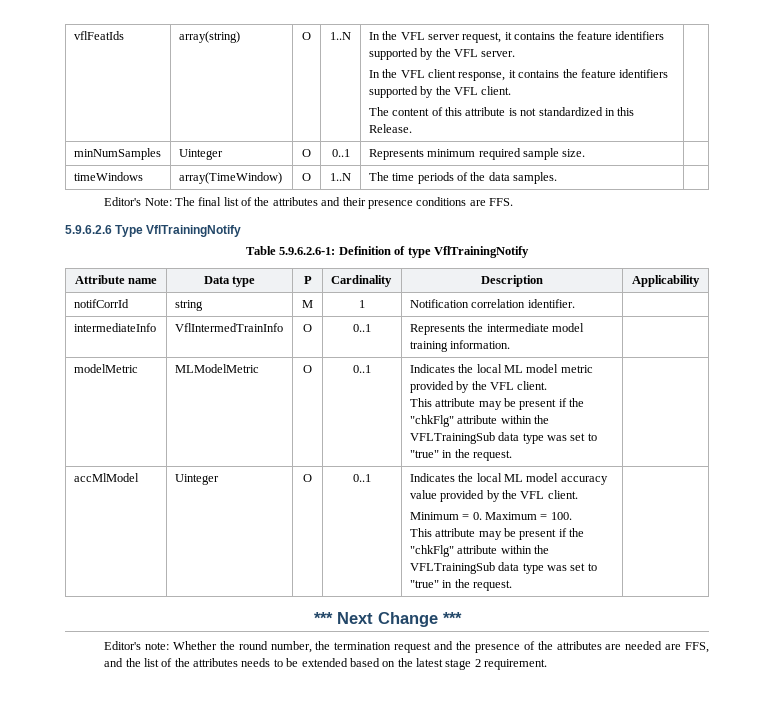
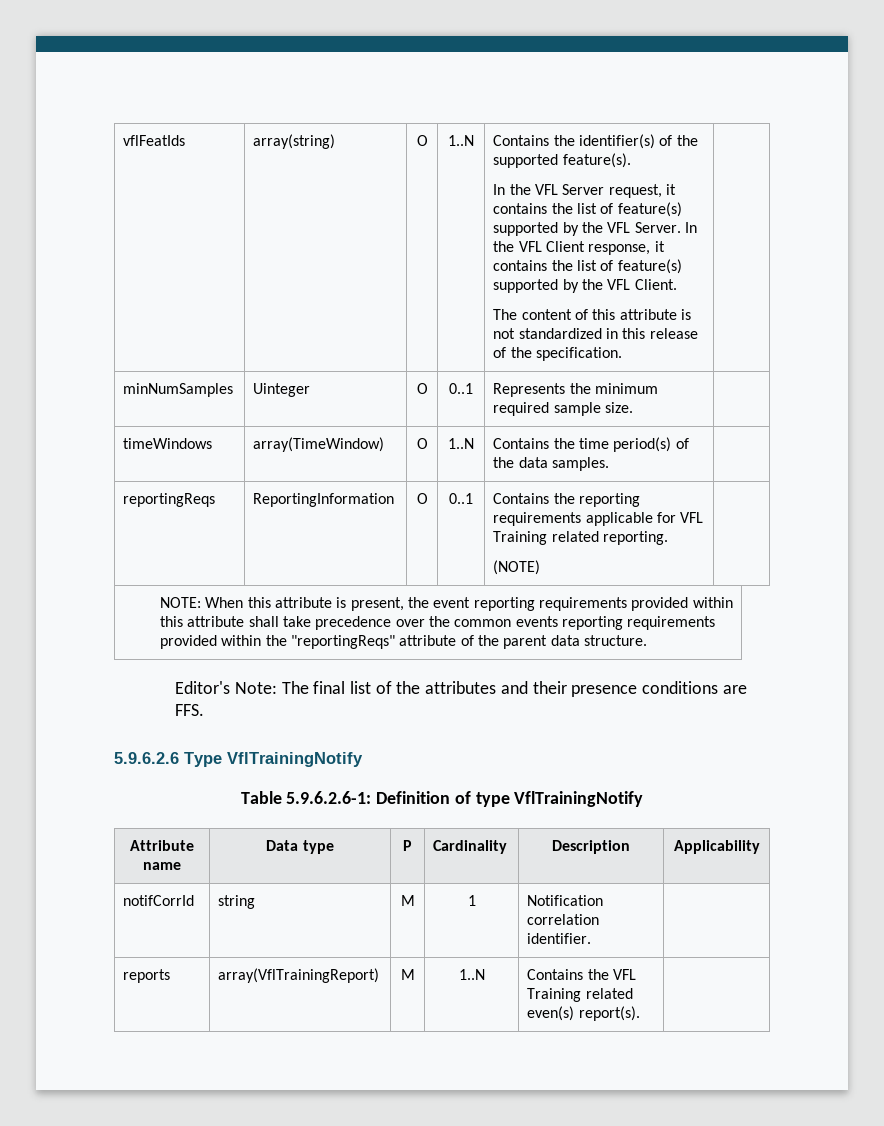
[368,31,461,40] In the VFL server -> [493,134,698,149] [493,153,631,168] [493,184,605,195] Contains the identifier(s) of the supported feature(s). // In the VFL Server
[576,31,665,40] [368,48,516,60] [368,69,457,78] feature identifiers supported by the VFL server. // In the VFL client -> [577,202,682,217] [493,222,698,236] [493,241,586,252] list of feature(s) supported by the VFL Server. In the VFL Client
[580,69,669,78] [368,86,512,98] feature identifiers supported by the VFL client. -> [577,259,682,274] [493,279,677,293] list of feature(s) supported by the VFL Client.
[368,124,412,133] Release. -> [649,328,698,339] [493,347,623,361] release of the specification.
(424, 154) none -> [569,383,591,394] the
[368,172,454,184] The time periods -> [493,437,672,452] Contains the time period(s)
(558, 178) none -> [123,493,216,507] [253,493,395,507] [416,493,428,504] [449,493,473,504] [493,493,641,507] [493,512,704,526] [493,531,669,545] [493,560,541,575] [160,597,733,611] [160,616,716,630] [160,635,647,649] // reportingReqs | ReportingInformation | O | 0..1 | Contains the reporting requirements applicable for VFL Training related reporting. // (NOTE) | // NOTE: When this attribute is present, the event reporting requirements provided within this attribute shall take precedence over the common events reporting requirements provided within the "reportingReqs" attribute of the parent data structure.
[73,323,156,332] [174,323,283,332] [303,324,312,332] [353,324,371,332] [409,323,585,335] [409,340,511,352] [73,364,138,373] [174,364,259,373] [303,365,312,373] [353,365,371,373] [409,364,593,373] [409,381,548,393] [409,398,585,410] [409,415,550,427] [409,432,597,444] [409,449,513,461] [73,473,139,482] [174,474,219,485] [303,474,312,482] [353,474,371,482] [409,473,608,485] [409,490,578,502] [409,512,572,520] [409,528,585,540] [409,545,550,557] [409,562,597,574] [409,579,513,591] [313,612,462,627] [104,641,709,653] [104,658,548,670] intermediateInfo | VflIntermedTrainInfo | O | 0..1 | Represents the intermediate model training information. | // modelMetric | MLModelMetric | O | 0..1 | Indicates the local ML model metric provided by the VFL client. // This attribute may be present if the "chkFlg" attribute within the VFLTrainingSub data type was set to "true" in the request. | // accMlModel | Uinteger | O | 0..1 | Indicates the local ML model accuracy value provided by the VFL client. // Minimum = 0. Maximum = 100. // This attribute may be present if the "chkFlg" attribute within the VFLTrainingSub data type was set to "true" in the request. | // *** Next Change *** // Editor's note: Whether the round number, the termination request and the presence of the attributes are needed are FFS, and the list of the attributes needs to be extended based on the latest stage 2 requirement. -> [123,969,171,983] [218,968,380,983] [400,969,415,980] [458,969,485,980] [527,969,637,980] [527,988,633,1002] [527,1006,640,1021] reports | array(VflTrainingReport) | M | 1..N | Contains the VFL Training related even(s) report(s). |

